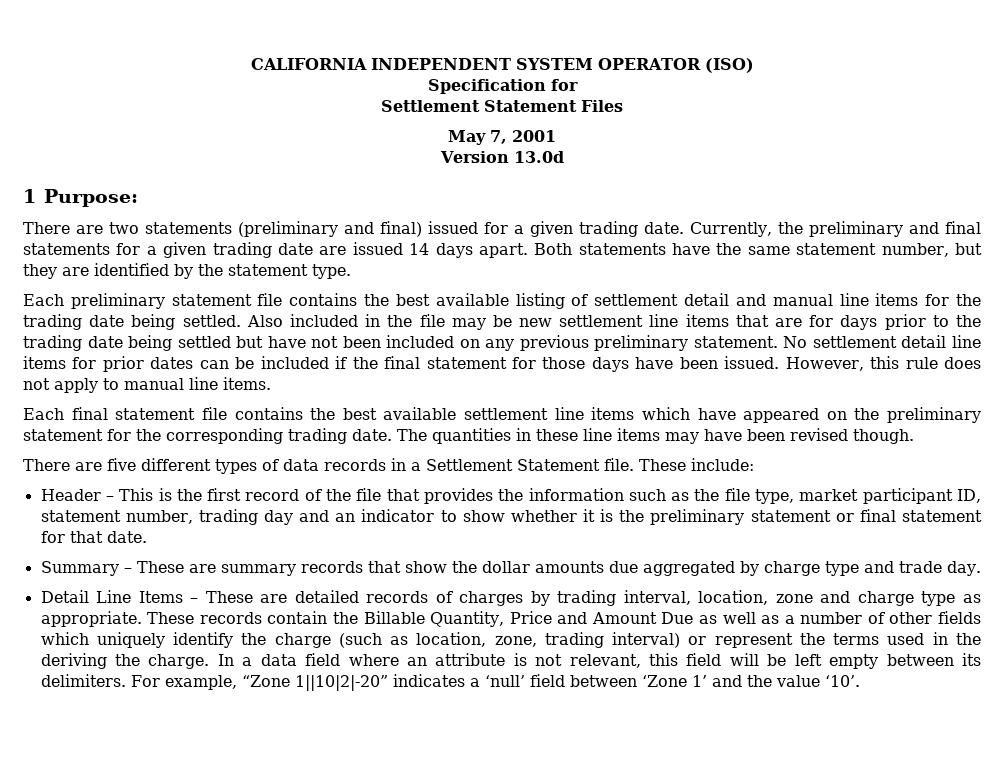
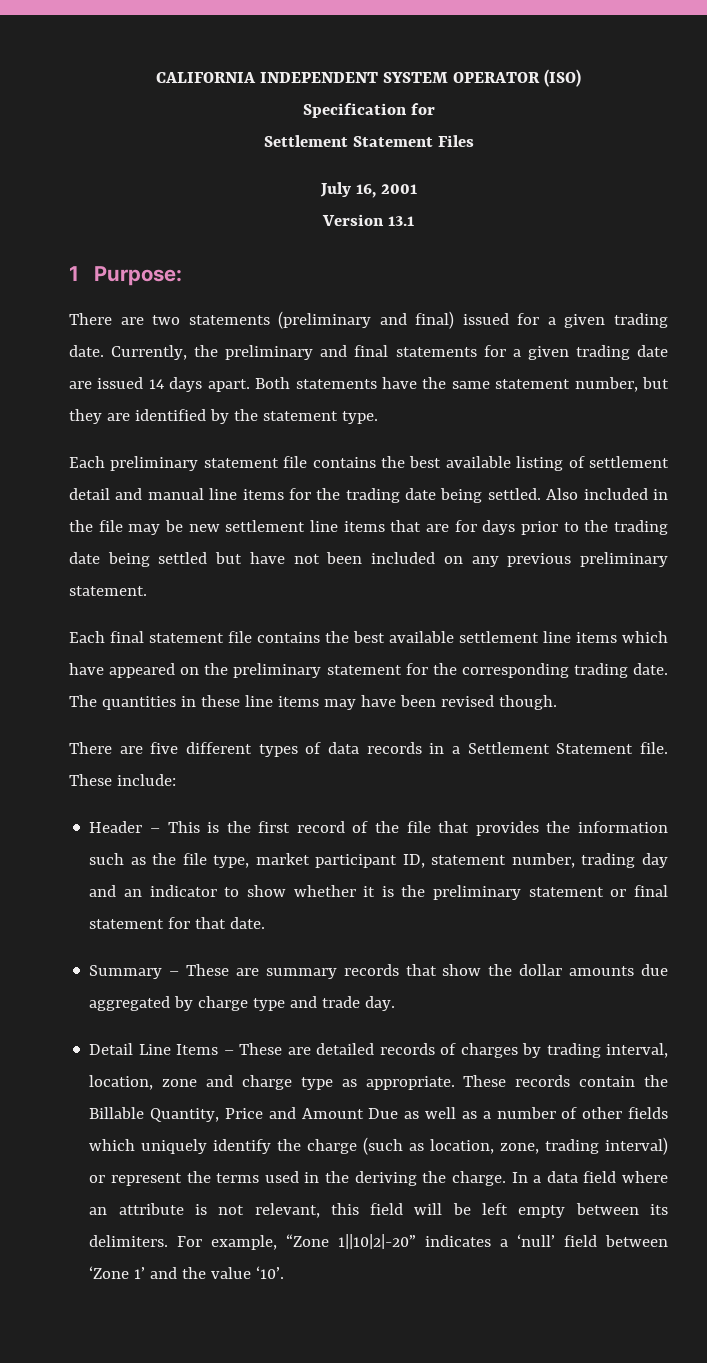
[448,130,507,145] May 7, -> [319,182,376,198] July 16,
[513,151,564,163] 13.0d -> [387,216,414,226] 13.1
[783,335,981,348] [23,356,981,372] [23,377,271,393] No settlement detail line items for prior dates can be included if the final statement for those days have been issued. However, this rule does not apply to manual line items. -> (147, 591) none

